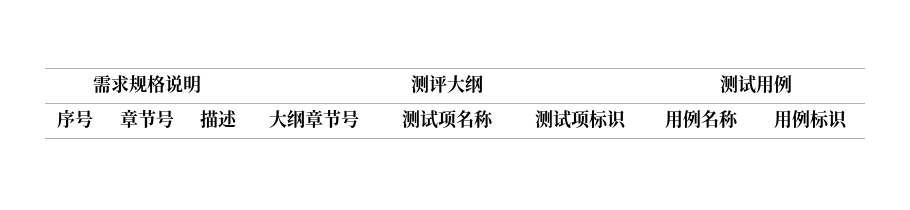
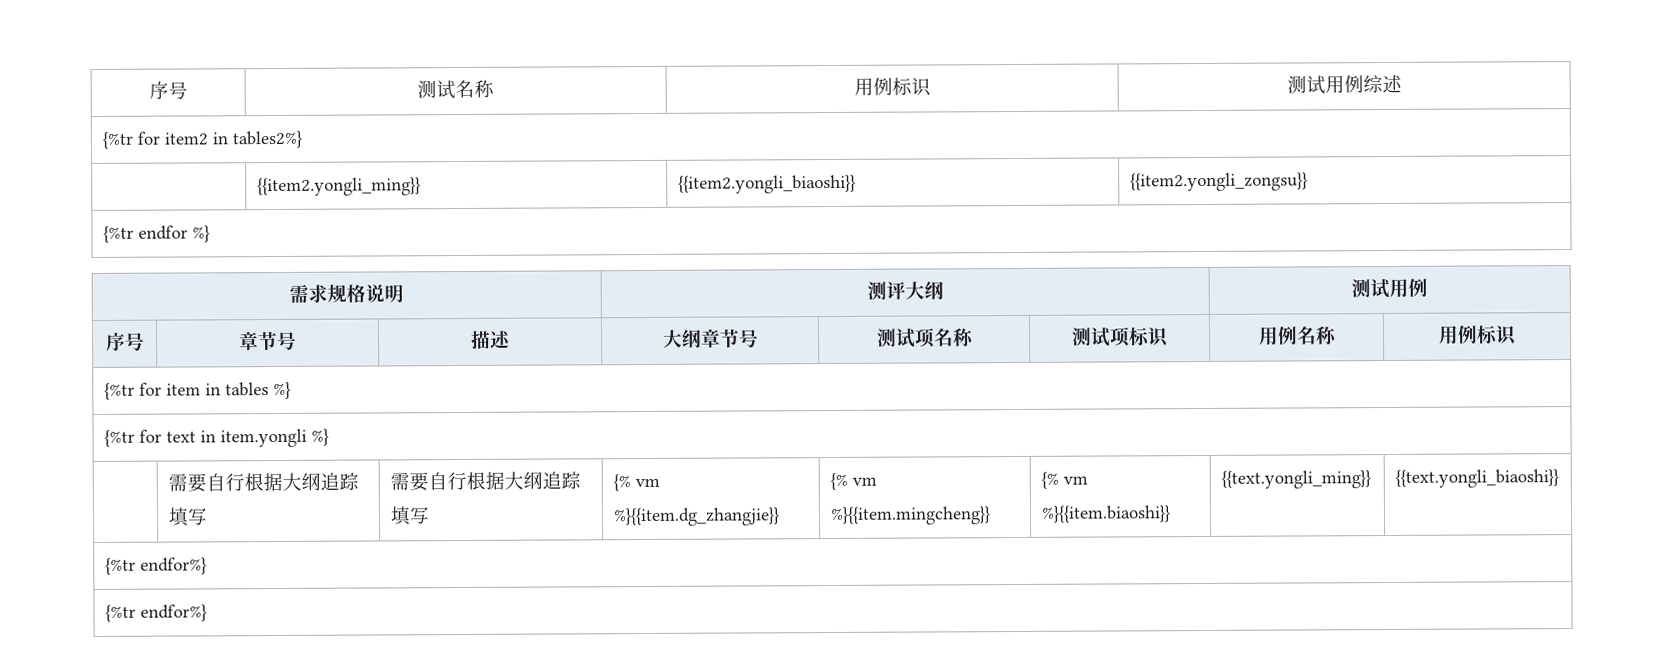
(92, 84) none -> [148,81,188,100] [417,79,495,100] [853,77,931,97] [1286,74,1402,95] [101,130,302,149] [256,177,421,197] [677,174,856,194] [1129,172,1308,192] [102,225,210,243] 序号 | 测试名称 | 用例标识 | 测试用例综述 // {%tr for item2 in tables2%} // | {{item2.yongli_ming}} | {{item2.yongli_biaoshi}} | {{item2.yongli_zongsu}} // {%tr endfor %} //
(848, 120) none -> [103,381,291,400] [103,428,329,448] [167,472,359,493] [167,507,208,527] [389,471,581,492] [389,506,430,526] [612,474,660,492] [612,507,780,527] [829,472,877,491] [829,506,991,526] [1040,471,1088,489] [1040,505,1171,523] [1220,470,1371,489] [1394,469,1559,488] [104,557,207,575] [104,604,207,622] // {%tr for item in tables %} // {%tr for text in item.yongli %} // | 需要自行根据大纲追踪填写 | 需要自行根据大纲追踪填写 | {% vm %}{{item.dg_zhangjie}} | {% vm %}{{item.mingcheng}} | {% vm %}{{item.biaoshi}} | {{text.yongli_ming}} | {{text.yongli_biaoshi}} // {%tr endfor%} // {%tr endfor%}

